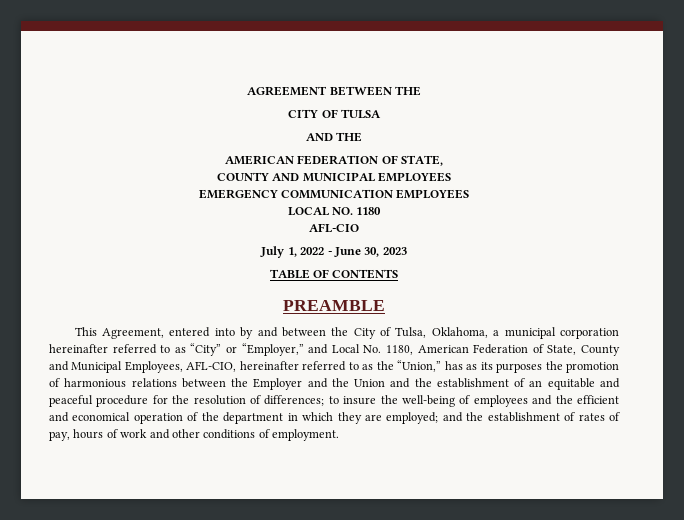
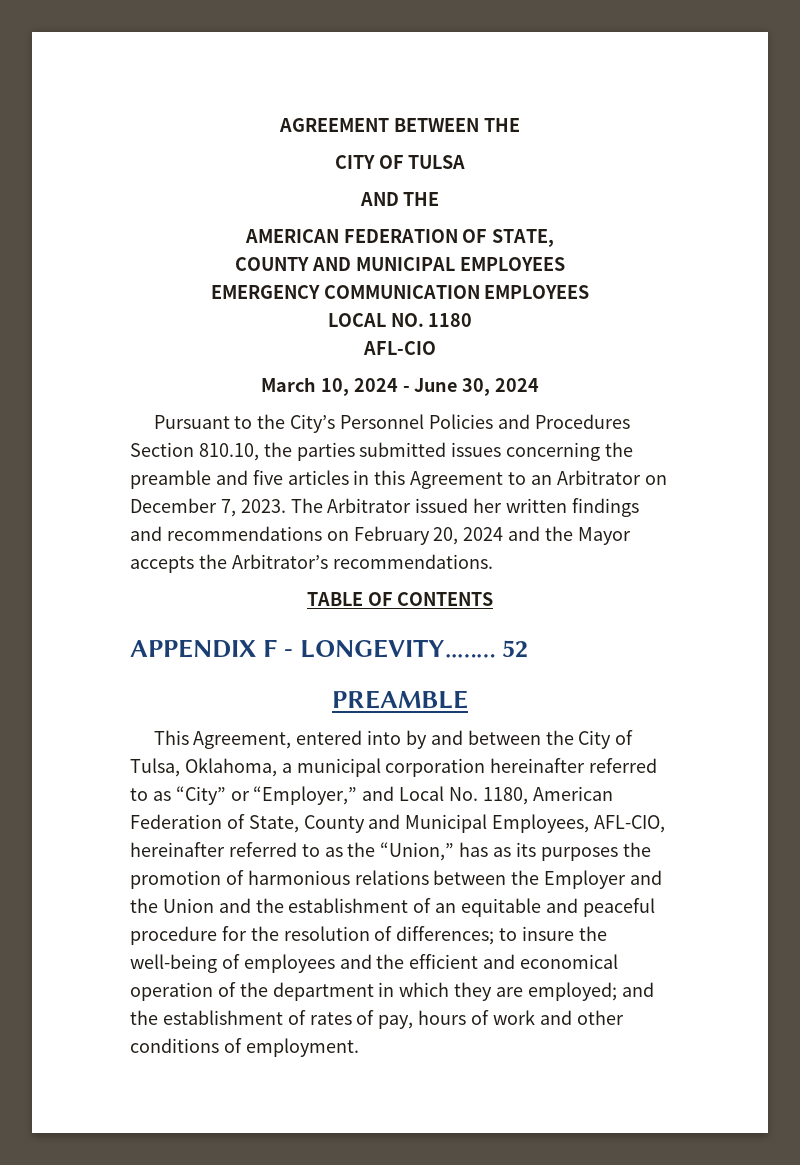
[260,246,407,258] [269,269,399,279] July 1, 2022 - June 30, 2023 // TABLE OF CONTENTS -> [260,377,540,396] [153,414,630,433] [130,442,634,461] [130,470,667,489] [130,498,639,517] [130,526,631,545] [130,554,493,573] [306,592,494,606] [130,639,528,658] March 10, 2024 - June 30, 2024 // Pursuant to the City’s Personnel Policies and Procedures Section 810.10, the parties submitted issues concerning the preamble and five articles in this Agreement to an Arbitrator on December 7, 2023. The Arbitrator issued her written findings and recommendations on February 20, 2024 and the Mayor accepts the Arbitrator’s recommendations. // TABLE OF CONTENTS // APPENDIX F - LONGEVITY..…… 52

